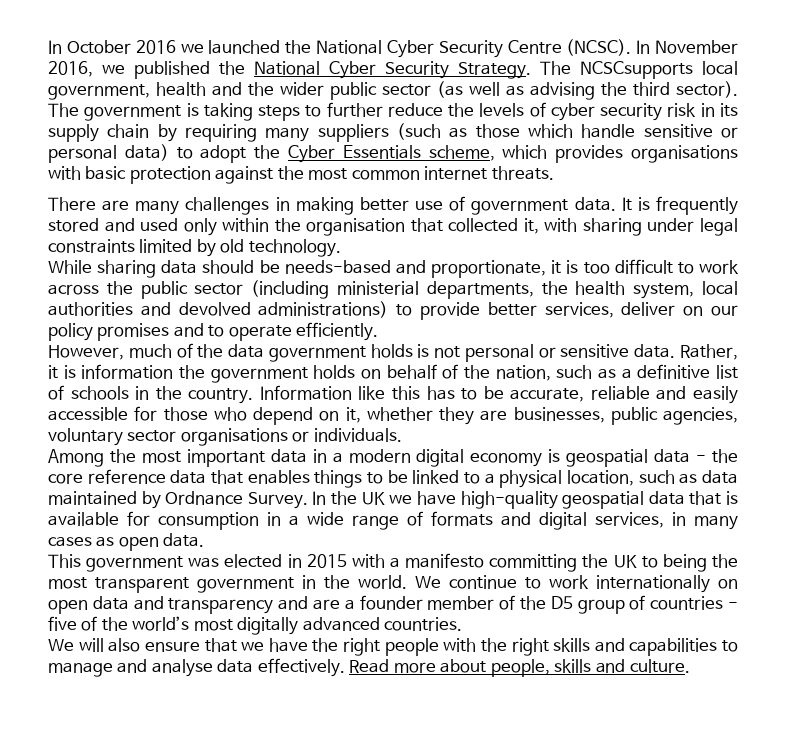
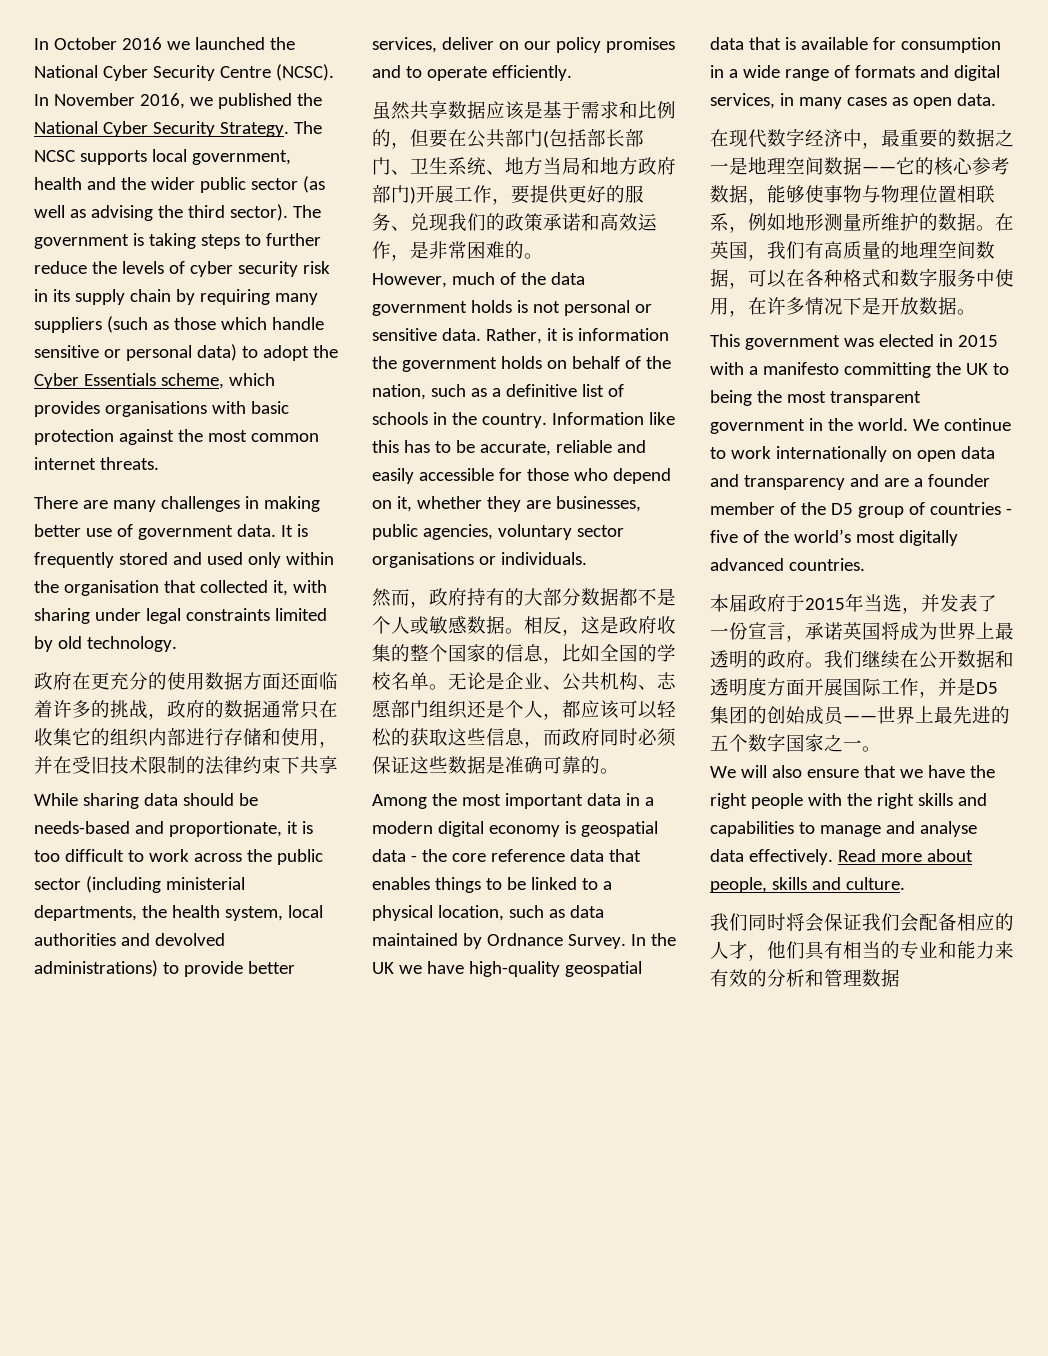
[580,61,693,79] NCSCsupports -> [34,150,147,165] NCSC supports
(341, 248) none -> [34,672,338,690] [34,700,338,720] [34,728,338,748] [34,755,338,775] // 政府在更充分的使用数据方面还面临着许多的挑战，政府的数据通常只在收集它的组织内部进行存储和使用，并在受旧技术限制的法律约束下共享
(379, 331) none -> [372,101,676,120] [372,129,644,149] [372,157,676,175] [372,185,644,205] [372,213,657,231] [372,241,543,261] // 虽然共享数据应该是基于需求和比例的，但要在公共部门(包括部长部门、卫生系统、地方当局和地方政府部门)开展工作，要提供更好的服务、兑现我们的政策承诺和高效运作，是非常困难的。
(402, 435) none -> [372,588,676,608] [372,616,676,636] [372,644,676,664] [372,672,676,691] [372,700,676,720] [372,728,676,748] [372,756,619,774] // 然而，政府持有的大部分数据都不是个人或敏感数据。相反，这是政府收集的整个国家的信息，比如全国的学校名单。无论是企业、公共机构、志愿部门组织还是个人，都应该可以轻松的获取这些信息，而政府同时必须保证这些数据是准确可靠的。
(205, 540) none -> [710,128,1014,149] [710,157,1010,176] [710,185,995,205] [710,213,1014,233] [710,241,995,261] [710,268,1014,289] [710,297,976,317] // 在现代数字经济中，最重要的数据之一是地理空间数据——它的核心参考数据，能够使事物与物理位置相联系，例如地形测量所维护的数据。在英国，我们有高质量的地理空间数据，可以在各种格式和数字服务中使用，在许多情况下是开放数据。
(463, 624) none -> [710,593,997,614] [710,622,1014,642] [710,650,1014,669] [710,678,998,698] [710,706,1010,725] [710,733,881,752] // 本届政府于2015年当选，并发表了一份宣言，承诺英国将成为世界上最透明的政府。我们继续在公开数据和透明度方面开展国际工作，并是D5集团的创始成员——世界上最先进的五个数字国家之一。
(690, 666) none -> [710,913,1014,932] [710,941,1014,961] [710,969,900,987] // 我们同时将会保证我们会配备相应的人才，他们具有相当的专业和能力来有效的分析和管理数据

